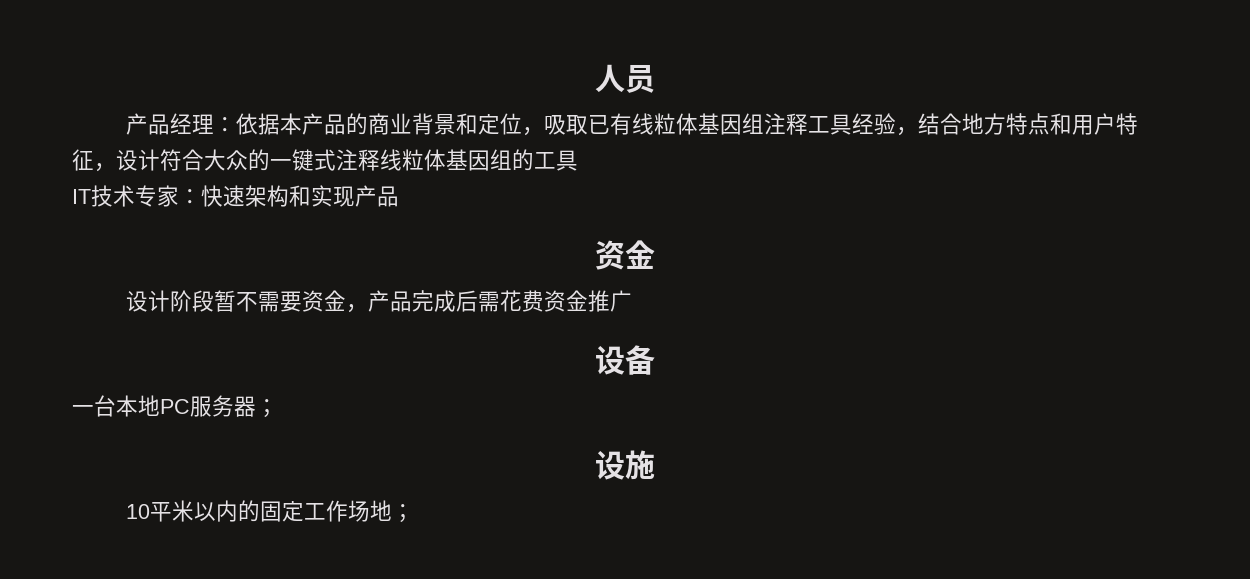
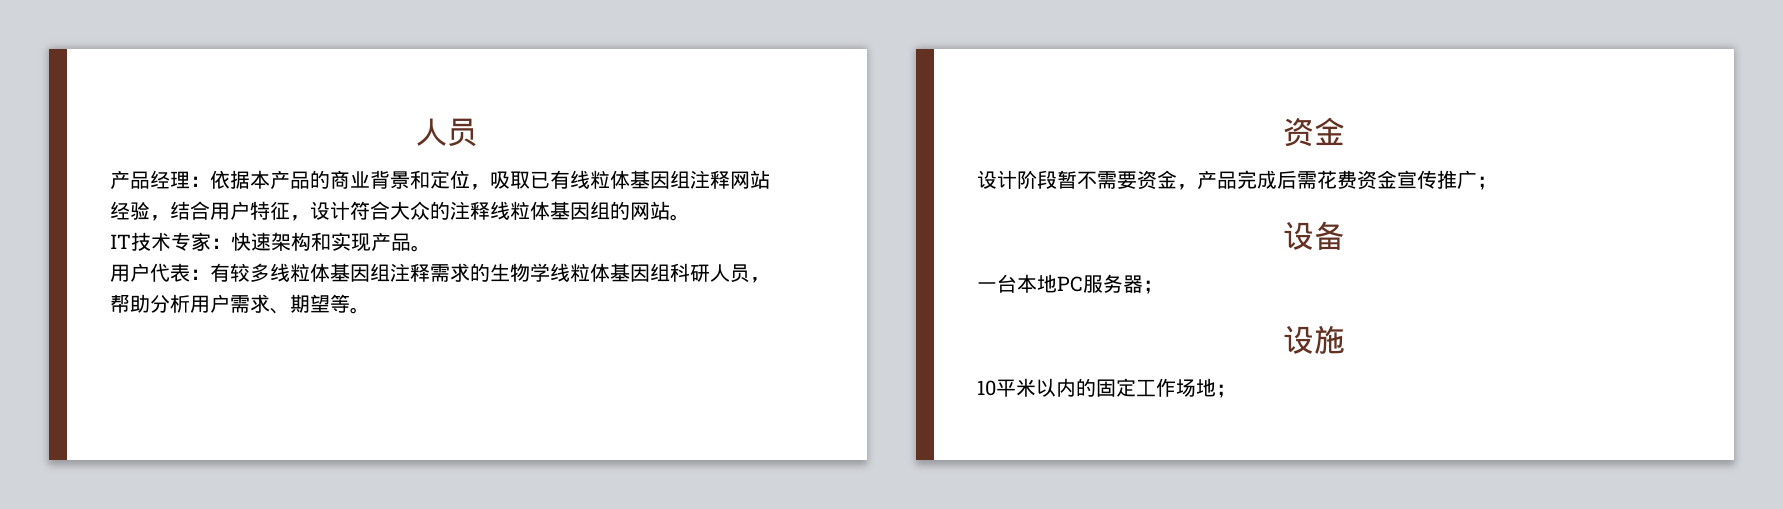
[807,114,852,135] 工具 -> [730,170,770,189] 网站
[961,113,1072,135] 地方特点和 -> (210, 210) none
[270,149,336,171] 一键式 -> (450, 210) none
[534,150,578,171] 工具 -> [630,201,690,221] 网站。
(399, 196) none -> [411,245,431,252] [110,263,770,283] [110,294,370,314] 。 // 用户代表：有较多线粒体基因组注释需求的生物学线粒体基因组科研人员，帮助分析用户需求、期望等。
(588, 300) none -> [1397,170,1437,189] 宣传
(632, 301) none -> [1477,176,1497,190] ；

